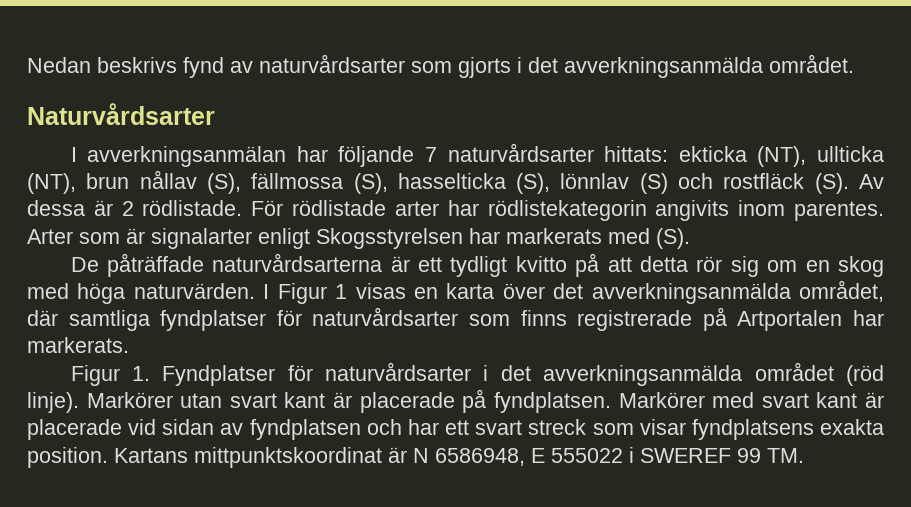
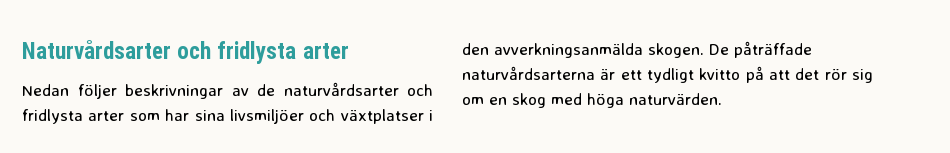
[27,54,854,78] [27,103,215,125] [70,143,884,167] [27,170,884,194] [27,200,885,221] [27,228,690,249] Nedan beskrivs fynd av naturvårdsarter som gjorts i det avverkningsanmälda området. // Naturvårdsarter // I avverkningsanmälan har följande 7 naturvårdsarter hittats: ekticka (NT), ullticka (NT), brun nållav (S), fällmossa (S), hasselticka (S), lönnlav (S) och rostfläck (S). Av dessa är 2 rödlistade. För rödlistade arter har rödlistekategorin angivits inom parentes. Arter som är signalarter enligt Skogsstyrelsen har markerats med (S). // -> [22,40,349,64] [22,82,433,99] [22,109,433,124] [462,43,704,58] Naturvårdsarter och fridlysta arter // Nedan följer beskrivningar av de naturvårdsarter och fridlysta arter som har sina livsmiljöer och växtplatser i den avverkningsanmälda skogen.
[640,256,689,272] detta -> [795,68,820,80] det
[263,280,884,304] [27,307,885,331] [27,337,129,353] [70,362,884,386] [27,389,885,413] [27,419,884,440] [27,447,804,468] I Figur 1 visas en karta över det avverkningsanmälda området, där samtliga fyndplatser för naturvårdsarter som finns registrerade på Artportalen har markerats. // Figur 1. Fyndplatser för naturvårdsarter i det avverkningsanmälda området (röd linje). Markörer utan svart kant är placerade på fyndplatsen. Markörer med svart kant är placerade vid sidan av fyndplatsen och har ett svart streck som visar fyndplatsens exakta position. Kartans mittpunktskoordinat är N 6586948, E 555022 i SWEREF 99 TM. -> (722, 99) none

